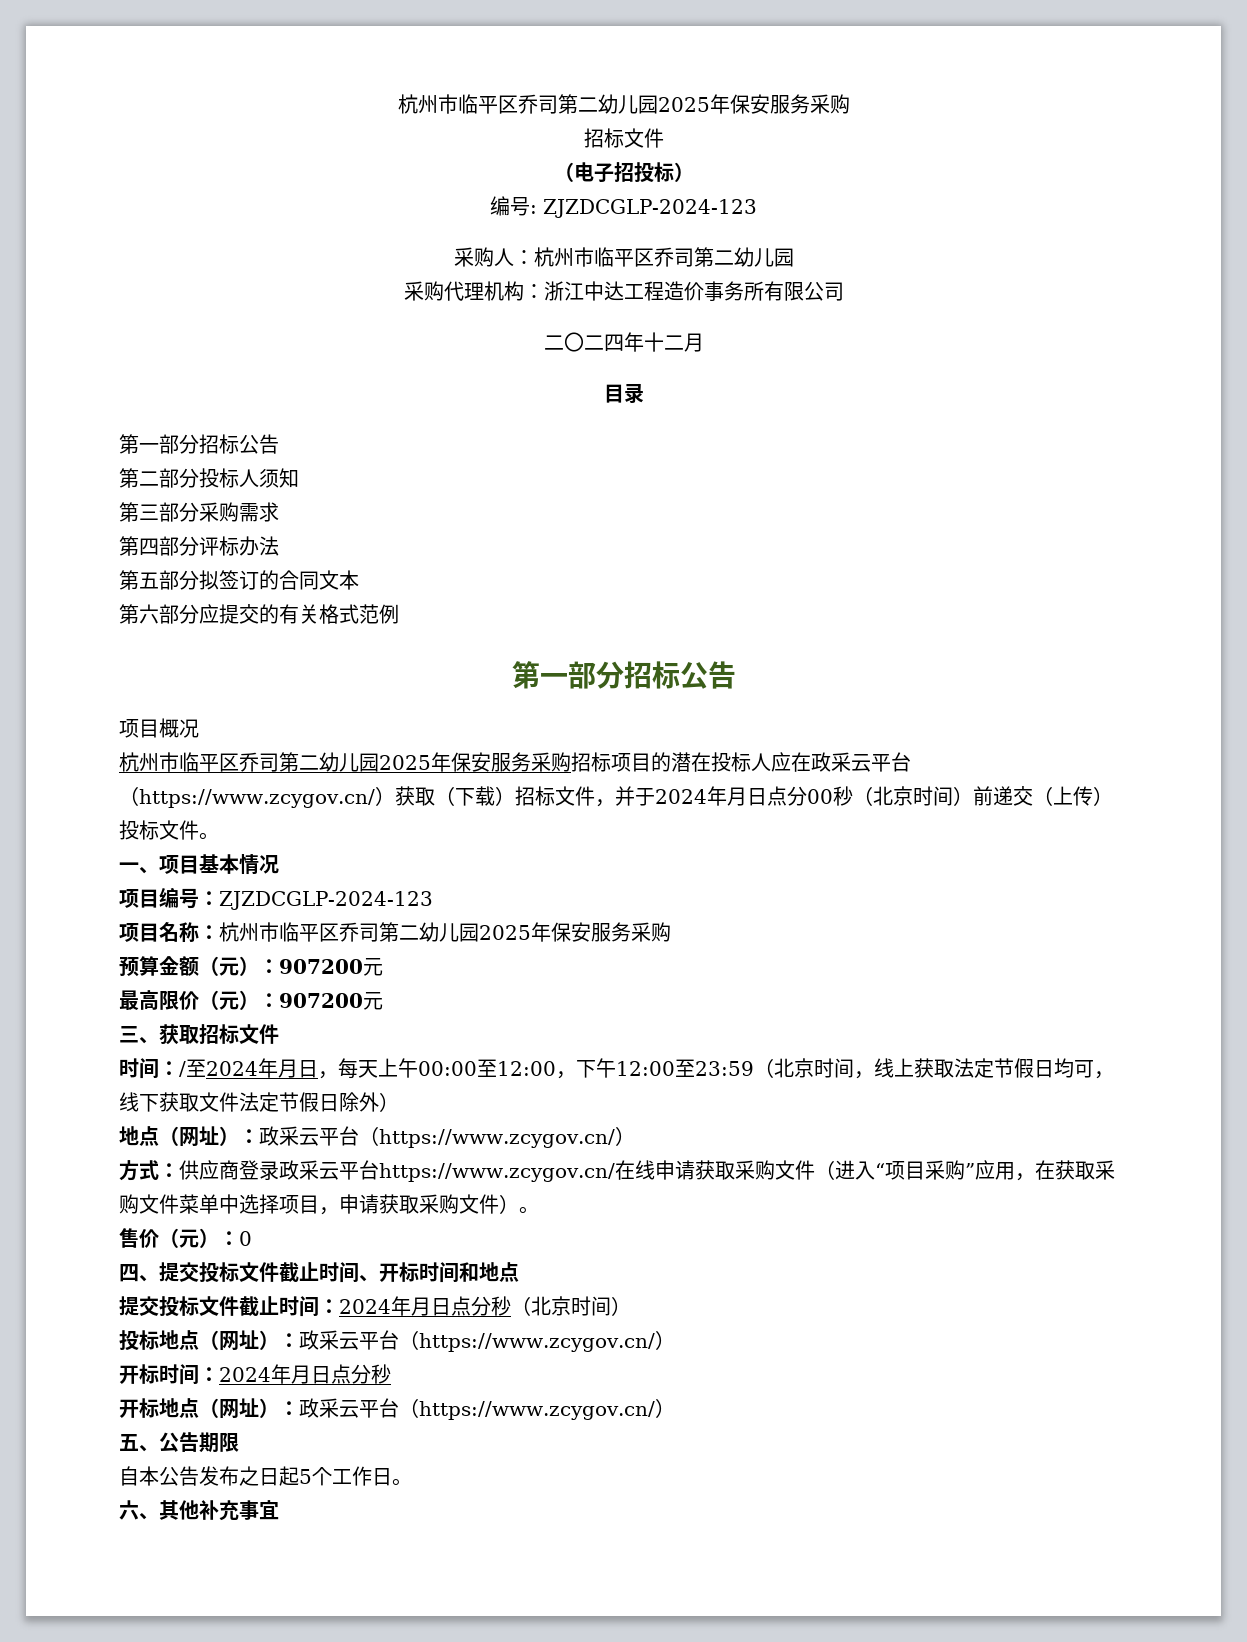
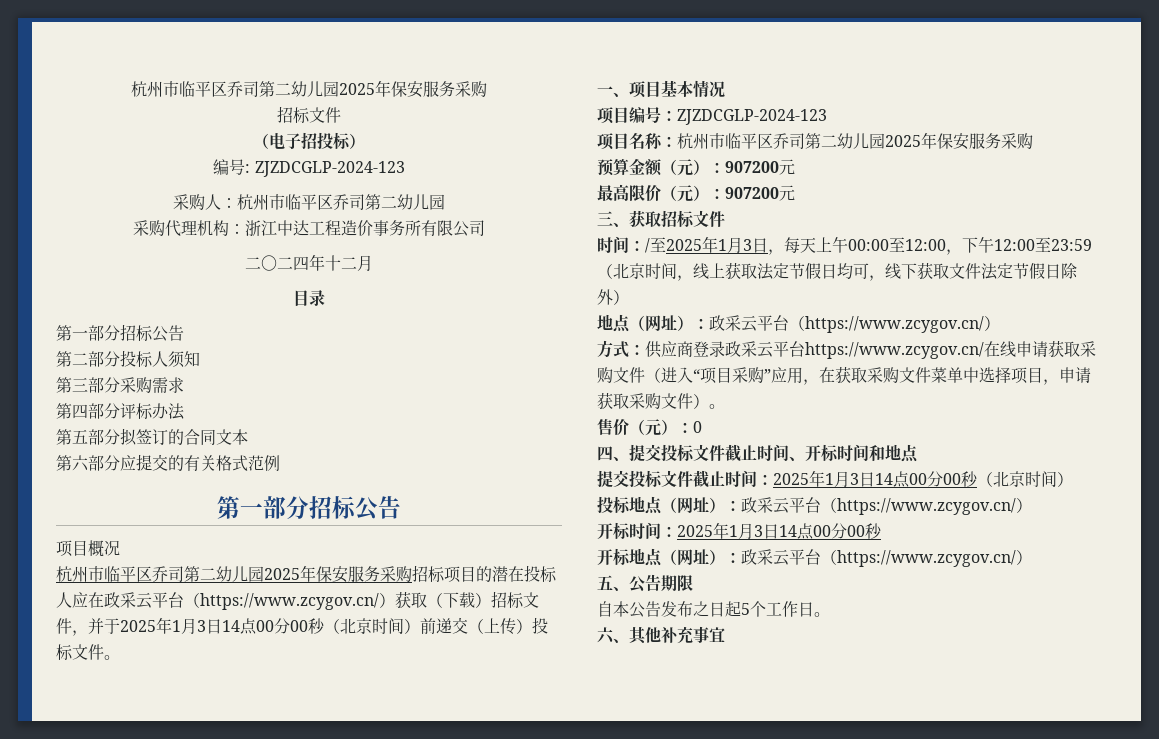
[654,786,787,806] 2024年月日点 -> [120,617,274,635] 2025年1月3日14点00
[206,1058,298,1078] 2024年月 -> [666,236,752,253] 2025年1月3
[339,1296,491,1316] 2024年月日点分 -> [773,470,961,488] 2025年1月3日14点00分00
[219,1364,371,1384] 2024年月日点分 -> [677,522,865,540] 2025年1月3日14点00分00

